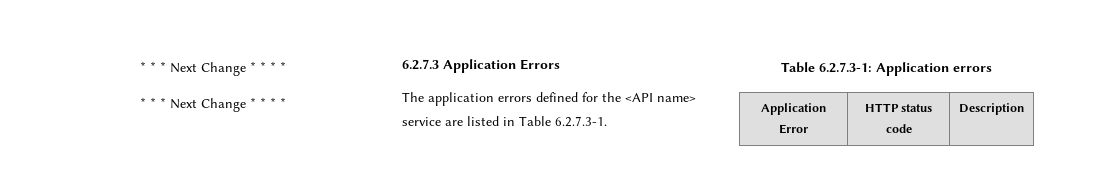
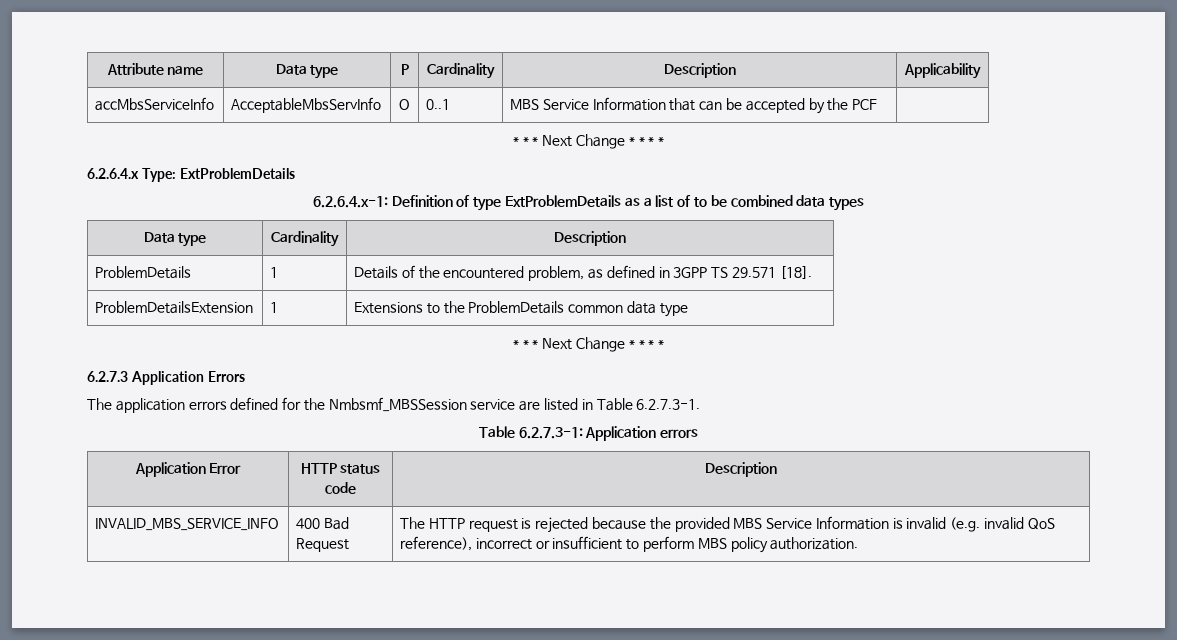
[139,61,286,76] * * * Next Change * * * * -> [106,63,204,75] [275,64,339,79] [400,64,409,75] [427,63,495,79] [663,63,736,78] [904,63,981,79] [95,97,215,111] [231,97,382,113] [399,99,410,110] [426,99,451,110] [510,97,878,114] [512,134,665,149] [87,168,295,182] [312,195,865,211] [143,232,207,247] [271,231,339,247] [554,231,626,246] [95,266,192,279] [270,267,279,278] [354,265,812,281] [95,301,254,314] [270,302,279,313] [354,301,688,317] Attribute name | Data type | P | Cardinality | Description | Applicability // accMbsServiceInfo | AcceptableMbsServInfo | O | 0..1 | MBS Service Information that can be accepted by the PCF | // * * * Next Change * * * * // 6.2.6.4.x Type: ExtProblemDetails // 6.2.6.4.x-1: Definition of type ExtProblemDetails as a list of to be combined data types // Data type | Cardinality | Description // ProblemDetails | 1 | Details of the encountered problem, as defined in 3GPP TS 29.571 [18]. // ProblemDetailsExtension | 1 | Extensions to the ProblemDetails common data type
[625,93,696,102] <API name> -> [328,397,467,412] Nmbsmf_MBSSession
(1025, 109) none -> [95,518,280,531] [296,517,349,530] [296,538,350,552] [400,516,1055,533] [400,536,859,553] // INVALID_MBS_SERVICE_INFO | 400 Bad Request | The HTTP request is rejected because the provided MBS Service Information is invalid (e.g. invalid QoS reference), incorrect or insufficient to perform MBS policy authorization.

